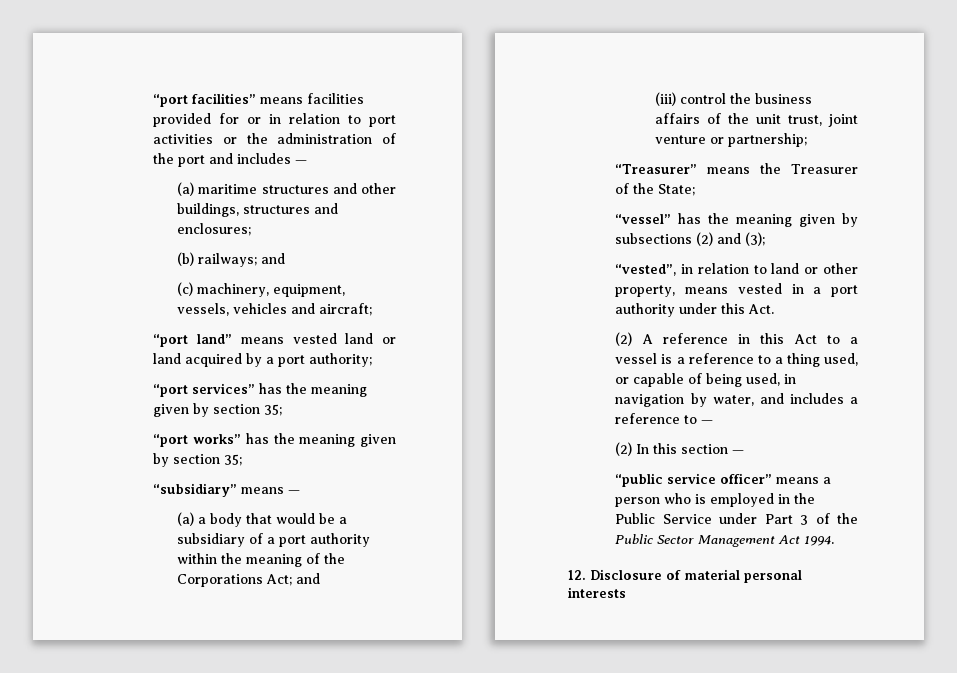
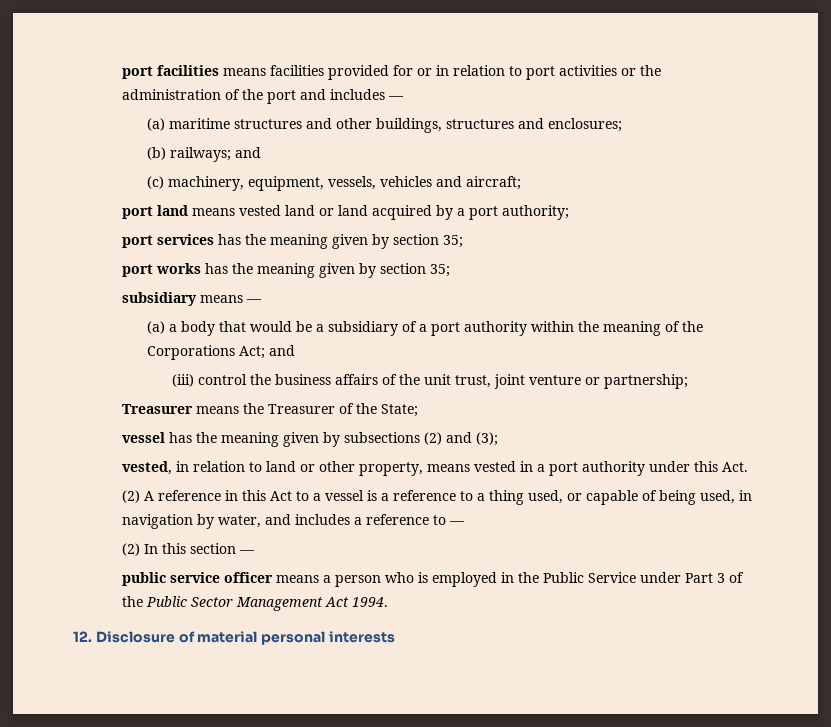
[153,93,257,107] “port facilities” -> [122,65,220,79] port facilities
[153,334,233,347] “port land” -> [122,205,189,219] port land
[153,383,368,397] [153,403,283,417] [153,433,396,447] [153,453,243,467] [153,483,238,497] “port services” has the meaning given by section 35; // “port works” has the meaning given by section 35; // “subsidiary” -> [122,234,464,249] [122,263,451,278] [122,292,198,306] port services has the meaning given by section 35; // port works has the meaning given by section 35; // subsidiary
[615,164,698,174] “Treasurer” -> [122,404,194,414] Treasurer
[615,214,672,224] “vessel” -> [122,432,166,443] vessel
[615,264,677,276] “vested”, -> [122,461,173,475] vested,
[615,473,773,487] “public service officer” -> [122,572,274,586] public service officer

